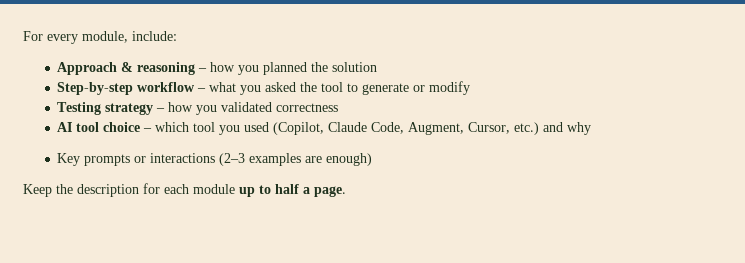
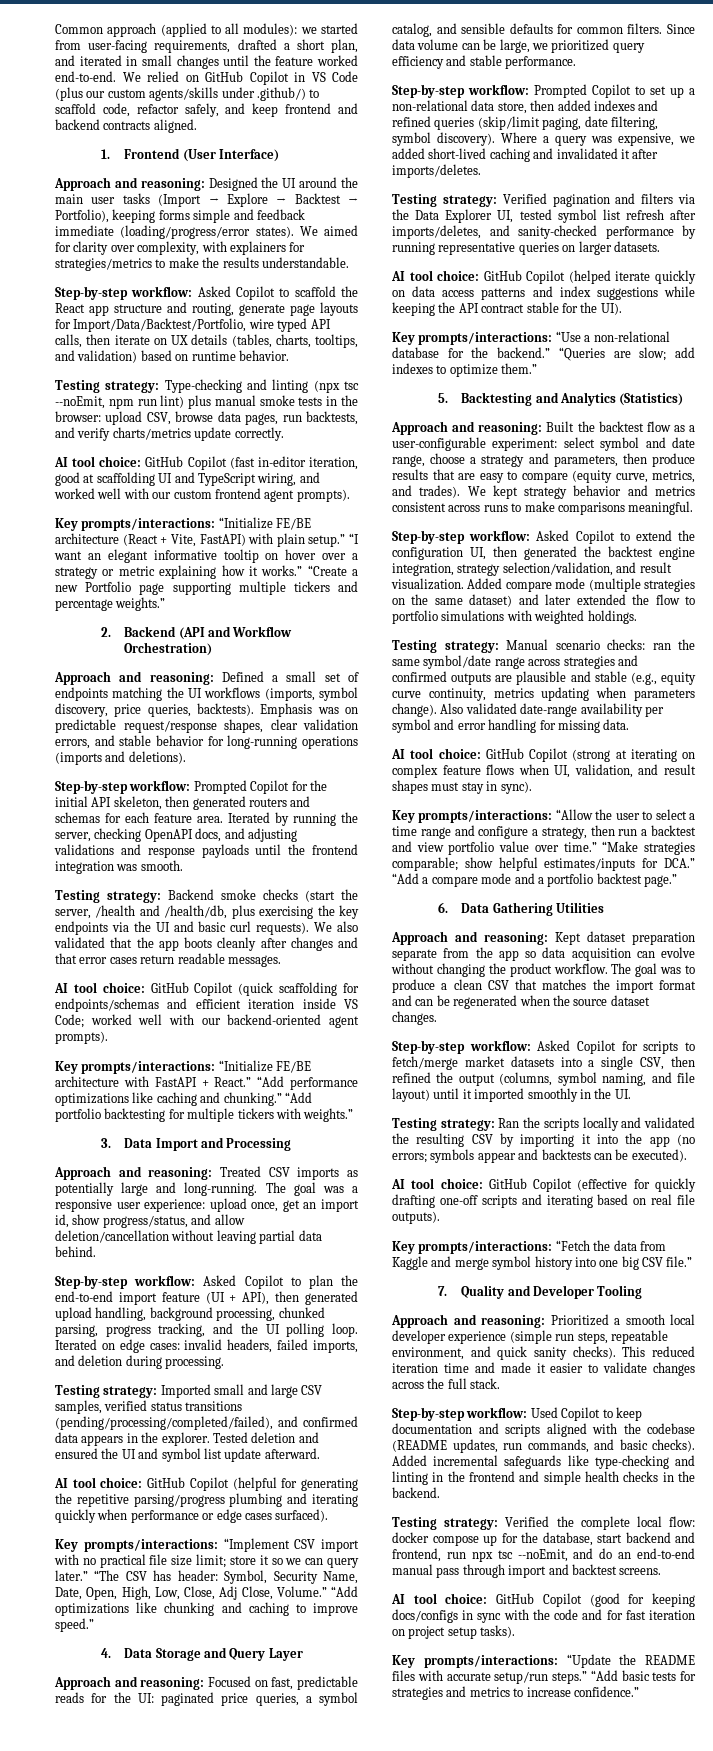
[23,31,177,44] [57,62,378,75] [57,81,471,95] [57,102,339,115] [57,122,592,135] [57,153,373,166] [23,183,346,197] For every module, include: // Approach & reasoning – how you planned the solution // Step-by-step workflow – what you asked the tool to generate or modify // Testing strategy – how you validated correctness // AI tool choice – which tool you used (Copilot, Claude Code, Augment, Cursor, etc.) and why // Key prompts or interactions (2–3 examples are enough) // Keep the description for each module up to half a page. -> [55,23,358,37] [55,39,358,53] [55,55,358,69] [55,71,358,85] [55,87,320,101] [55,103,358,117] [55,119,197,133] [101,148,279,162] [54,177,358,191] [55,193,358,207] [55,209,305,223] [55,225,358,239] [55,241,306,255] [55,257,349,271] [55,286,358,300] [55,302,358,316] [55,318,331,332] [55,334,358,348] [55,350,289,363] [55,379,359,393] [55,395,358,409] [55,411,358,425] [55,427,284,441] [54,456,358,470] [55,472,320,486] [54,488,350,502] [55,517,312,531] [55,533,359,547] [54,549,358,563] [55,565,358,579] [55,581,358,595] [55,597,166,611] [101,626,293,640] [124,642,213,656] [54,671,359,685] [55,687,359,701] [55,703,358,717] [55,719,358,733] [55,735,358,749] [55,751,186,765] [55,780,327,794] [55,796,311,810] [55,812,358,826] [55,828,297,842] [54,844,358,858] [55,860,183,874] [55,889,358,903] [55,905,359,919] [55,921,358,935] [54,937,358,951] [55,953,281,967] [54,982,359,996] [55,998,358,1012] [55,1014,359,1028] [55,1031,108,1044] [55,1060,312,1074] [55,1076,358,1090] [55,1092,312,1106] [55,1108,354,1122] [101,1137,292,1151] [54,1166,358,1180] [55,1182,358,1196] [55,1198,359,1212] [55,1214,245,1228] [55,1230,322,1244] [55,1246,96,1257] [55,1275,358,1289] [55,1291,358,1305] [55,1307,325,1321] [55,1323,359,1337] [55,1339,358,1353] [55,1355,225,1369] [55,1384,323,1398] [55,1400,243,1414] [55,1416,358,1430] [55,1432,319,1446] [55,1448,320,1462] [54,1477,358,1491] [55,1493,358,1507] [55,1509,329,1523] [55,1538,359,1552] [54,1554,359,1568] [55,1570,358,1584] [55,1586,358,1600] [55,1602,358,1616] [55,1618,94,1632] [101,1647,303,1661] [54,1676,358,1690] [55,1692,358,1706] [392,23,695,37] [392,39,645,53] [392,55,577,69] [392,84,695,98] [392,100,659,114] [392,116,658,130] [392,132,695,146] [392,148,659,162] [392,164,481,178] [392,193,695,207] [392,209,696,223] [392,225,696,239] [392,241,660,255] [391,270,696,284] [392,286,695,300] [392,302,622,316] [392,331,670,345] [392,347,695,361] [392,363,538,377] [438,392,684,406] [391,421,695,435] [392,437,695,451] [392,453,695,467] [392,469,695,483] [392,485,695,499] [392,501,694,515] [392,530,695,544] [392,546,695,560] [392,562,672,576] [391,578,695,592] [392,594,695,607] [392,610,637,624] [392,639,695,653] [392,655,638,669] [392,671,696,685] [392,687,695,701] [392,703,664,717] [392,719,630,733] [391,748,695,762] [392,764,696,778] [392,780,532,794] [392,809,695,823] [392,825,696,839] [392,841,695,855] [392,857,695,871] [392,873,677,887] [438,902,604,916] [391,931,695,945] [392,947,695,961] [391,963,695,977] [392,979,696,993] [392,995,650,1009] [392,1011,437,1025] [392,1040,695,1054] [392,1056,695,1070] [392,1072,695,1086] [392,1088,631,1102] [392,1117,695,1131] [392,1133,695,1147] [392,1149,687,1163] [391,1178,696,1192] [392,1194,695,1208] [392,1211,440,1224] [392,1240,666,1254] [392,1256,693,1270] [438,1285,643,1299] [391,1314,695,1328] [392,1330,668,1344] [392,1346,695,1360] [392,1362,695,1376] [392,1378,501,1389] [392,1407,642,1421] [392,1423,695,1437] [392,1439,695,1453] [392,1455,695,1469] [392,1471,695,1485] [392,1487,440,1498] [392,1516,695,1530] [392,1532,695,1546] [392,1548,695,1562] [392,1564,662,1578] [391,1593,695,1607] [392,1609,695,1623] [392,1625,516,1639] [392,1654,695,1668] [392,1670,696,1684] [392,1686,639,1700] Common approach (applied to all modules): we started from user-facing requirements, drafted a short plan, and iterated in small changes until the feature worked end-to-end. We relied on GitHub Copilot in VS Code (plus our custom agents/skills under .github/) to scaffold code, refactor safely, and keep frontend and backend contracts aligned. // 1. Frontend (User Interface) // Approach and reasoning: Designed the UI around the main user tasks (Import → Explore → Backtest → Portfolio), keeping forms simple and feedback immediate (loading/progress/error states). We aimed for clarity over complexity, with explainers for strategies/metrics to make the results understandable. // Step-by-step workflow: Asked Copilot to scaffold the React app structure and routing, generate page layouts for Import/Data/Backtest/Portfolio, wire typed API calls, then iterate on UX details (tables, charts, tooltips, and validation) based on runtime behavior. // Testing strategy: Type-checking and linting (npx tsc --noEmit, npm run lint) plus manual smoke tests in the browser: upload CSV, browse data pages, run backtests, and verify charts/metrics update correctly. // AI tool choice: GitHub Copilot (fast in-editor iteration, good at scaffolding UI and TypeScript wiring, and worked well with our custom frontend agent prompts). // Key prompts/interactions: “Initialize FE/BE architecture (React + Vite, FastAPI) with plain setup.” “I want an elegant informative tooltip on hover over a strategy or metric explaining how it works.” “Create a new Portfolio page supporting multiple tickers and percentage weights.” // 2. Backend (API and Workflow Orchestration) // Approach and reasoning: Defined a small set of endpoints matching the UI workflows (imports, symbol discovery, price queries, backtests). Emphasis was on predictable request/response shapes, clear validation errors, and stable behavior for long-running operations (imports and deletions). // Step-by-step workflow: Prompted Copilot for the initial API skeleton, then generated routers and schemas for each feature area. Iterated by running the server, checking OpenAPI docs, and adjusting validations and response payloads until the frontend integration was smooth. // Testing strategy: Backend smoke checks (start the server, /health and /health/db, plus exercising the key endpoints via the UI and basic curl requests). We also validated that the app boots cleanly after changes and that error cases return readable messages. // AI tool choice: GitHub Copilot (quick scaffolding for endpoints/schemas and efficient iteration inside VS Code; worked well with our backend-oriented agent prompts). // Key prompts/interactions: “Initialize FE/BE architecture with FastAPI + React.” “Add performance optimizations like caching and chunking.” “Add portfolio backtesting for multiple tickers with weights.” // 3. Data Import and Processing // Approach and reasoning: Treated CSV imports as potentially large and long-running. The goal was a responsive user experience: upload once, get an import id, show progress/status, and allow deletion/cancellation without leaving partial data behind. // Step-by-step workflow: Asked Copilot to plan the end-to-end import feature (UI + API), then generated upload handling, background processing, chunked parsing, progress tracking, and the UI polling loop. Iterated on edge cases: invalid headers, failed imports, and deletion during processing. // Testing strategy: Imported small and large CSV samples, verified status transitions (pending/processing/completed/failed), and confirmed data appears in the explorer. Tested deletion and ensured the UI and symbol list update afterward. // AI tool choice: GitHub Copilot (helpful for generating the repetitive parsing/progress plumbing and iterating quickly when performance or edge cases surfaced). // Key prompts/interactions: “Implement CSV import with no practical file size limit; store it so we can query later.” “The CSV has header: Symbol, Security Name, Date, Open, High, Low, Close, Adj Close, Volume.” “Add optimizations like chunking and caching to improve speed.” // 4. Data Storage and Query Layer // Approach and reasoning: Focused on fast, predictable reads for the UI: paginated price queries, a symbol catalog, and sensible defaults for common filters. Since data volume can be large, we prioritized query efficiency and stable performance. // Step-by-step workflow: Prompted Copilot to set up a non-relational data store, then added indexes and refined queries (skip/limit paging, date filtering, symbol discovery). Where a query was expensive, we added short-lived caching and invalidated it after imports/deletes. // Testing strategy: Verified pagination and filters via the Data Explorer UI, tested symbol list refresh after imports/deletes, and sanity-checked performance by running representative queries on larger datasets. // AI tool choice: GitHub Copilot (helped iterate quickly on data access patterns and index suggestions while keeping the API contract stable for the UI). // Key prompts/interactions: “Use a non-relational database for the backend.” “Queries are slow; add indexes to optimize them.” // 5. Backtesting and Analytics (Statistics) // Approach and reasoning: Built the backtest flow as a user-configurable experiment: select symbol and date range, choose a strategy and parameters, then produce results that are easy to compare (equity curve, metrics, and trades). We kept strategy behavior and metrics consistent across runs to make comparisons meaningful. // Step-by-step workflow: Asked Copilot to extend the configuration UI, then generated the backtest engine integration, strategy selection/validation, and result visualization. Added compare mode (multiple strategies on the same dataset) and later extended the flow to portfolio simulations with weighted holdings. // Testing strategy: Manual scenario checks: ran the same symbol/date range across strategies and confirmed outputs are plausible and stable (e.g., equity curve continuity, metrics updating when parameters change). Also validated date-range availability per symbol and error handling for missing data. // AI tool choice: GitHub Copilot (strong at iterating on complex feature flows when UI, validation, and result shapes must stay in sync). // Key prompts/interactions: “Allow the user to select a time range and configure a strategy, then run a backtest and view portfolio value over time.” “Make strategies comparable; show helpful estimates/inputs for DCA.” “Add a compare mode and a portfolio backtest page.” // 6. Data Gathering Utilities // Approach and reasoning: Kept dataset preparation separate from the app so data acquisition can evolve without changing the product workflow. The goal was to produce a clean CSV that matches the import format and can be regenerated when the source dataset changes. // Step-by-step workflow: Asked Copilot for scripts to fetch/merge market datasets into a single CSV, then refined the output (columns, symbol naming, and file layout) until it imported smoothly in the UI. // Testing strategy: Ran the scripts locally and validated the resulting CSV by importing it into the app (no errors; symbols appear and backtests can be executed). // AI tool choice: GitHub Copilot (effective for quickly drafting one-off scripts and iterating based on real file outputs). // Key prompts/interactions: “Fetch the data from Kaggle and merge symbol history into one big CSV file.” // 7. Quality and Developer Tooling // Approach and reasoning: Prioritized a smooth local developer experience (simple run steps, repeatable environment, and quick sanity checks). This reduced iteration time and made it easier to validate changes across the full stack. // Step-by-step workflow: Used Copilot to keep documentation and scripts aligned with the codebase (README updates, run commands, and basic checks). Added incremental safeguards like type-checking and linting in the frontend and simple health checks in the backend. // Testing strategy: Verified the complete local flow: docker compose up for the database, start backend and frontend, run npx tsc --noEmit, and do an end-to-end manual pass through import and backtest screens. // AI tool choice: GitHub Copilot (good for keeping docs/configs in sync with the code and for fast iteration on project setup tasks). // Key prompts/interactions: “Update the README files with accurate setup/run steps.” “Add basic tests for strategies and metrics to increase confidence.”

